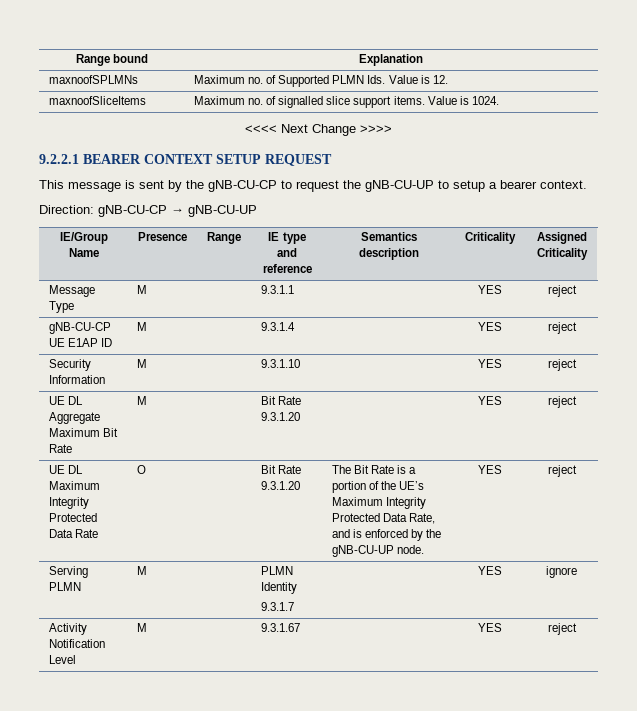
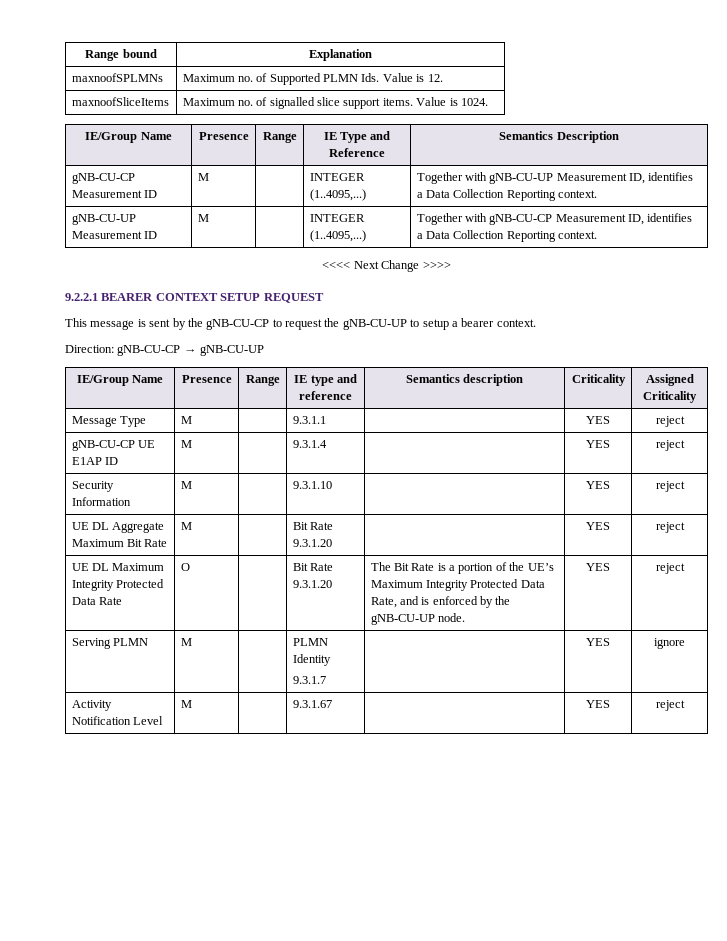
(499, 100) none -> [85,132,172,143] [198,132,249,140] [262,132,297,143] [323,131,391,143] [329,148,385,157] [499,131,619,143] [71,173,135,184] [71,190,157,198] [197,173,209,181] [309,173,365,181] [309,189,366,201] [416,172,694,184] [416,189,598,201] [71,214,136,225] [71,231,157,239] [197,214,209,222] [309,214,365,222] [309,230,366,242] [416,213,693,225] [416,230,598,242] // IE/Group Name | Presence | Range | IE Type and Reference | Semantics Description // gNB-CU-CP Measurement ID | M | | INTEGER (1..4095,...) | Together with gNB-CU-UP Measurement ID, identifies a Data Collection Reporting context. // gNB-CU-UP Measurement ID | M | | INTEGER (1..4095,...) | Together with gNB-CU-CP Measurement ID, identifies a Data Collection Reporting context.

